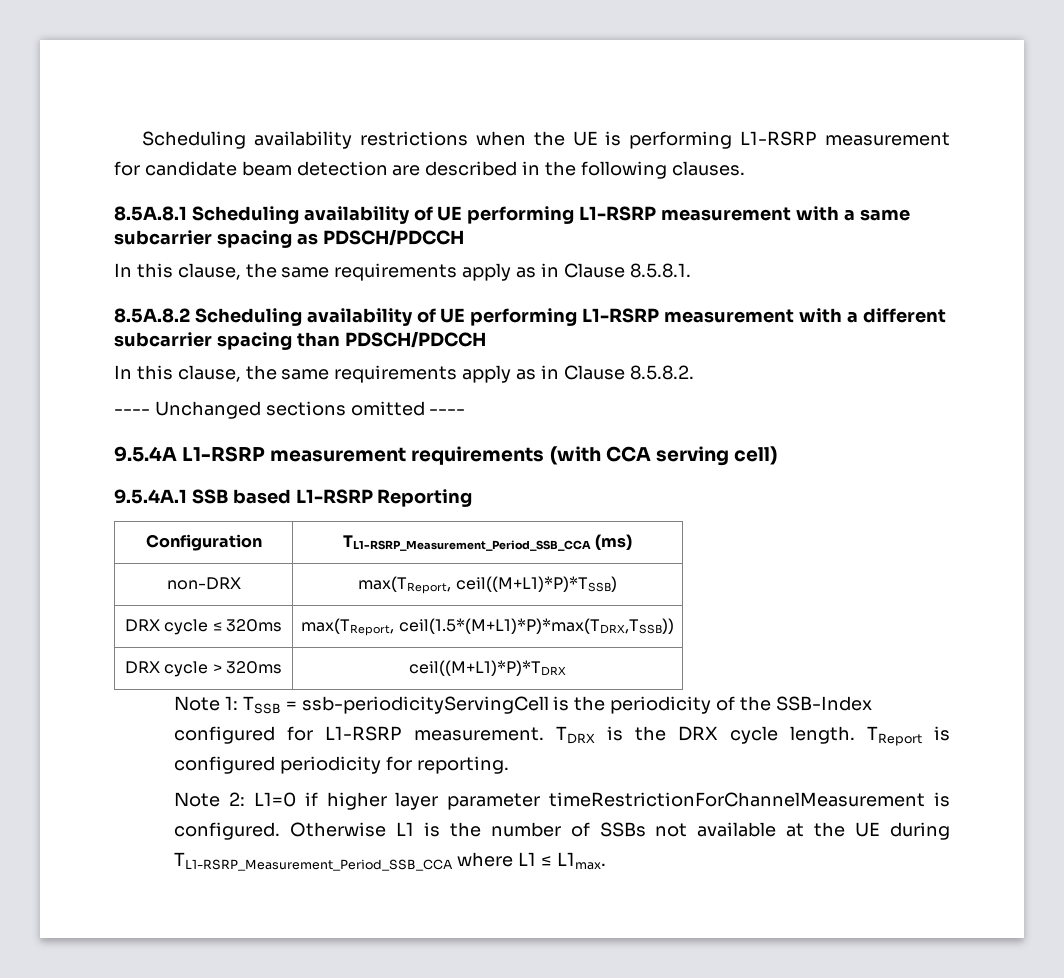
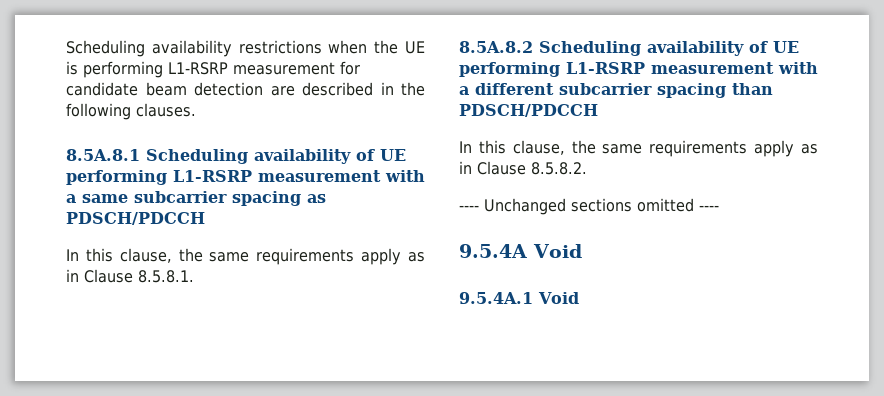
[182,446,777,466] [114,489,473,507] [145,534,262,551] [342,534,633,551] [166,577,241,590] [358,576,617,594] [125,619,282,635] [301,618,674,636] [125,661,282,677] [409,660,566,676] [174,696,872,714] [174,726,951,746] [174,756,509,774] [174,792,950,810] [174,822,951,840] [174,852,606,871] L1-RSRP measurement requirements (with CCA serving cell) // 9.5.4A.1 SSB based L1-RSRP Reporting // Configuration | TL1-RSRP_Measurement_Period_SSB_CCA (ms) // non-DRX | max(TReport, ceil((M+L1)*P)*TSSB) // DRX cycle ≤ 320ms | max(TReport, ceil(1.5*(M+L1)*P)*max(TDRX,TSSB)) // DRX cycle > 320ms | ceil((M+L1)*P)*TDRX // Note 1: TSSB = ssb-periodicityServingCell is the periodicity of the SSB-Index configured for L1-RSRP measurement. TDRX is the DRX cycle length. TReport is configured periodicity for reporting. // Note 2: L1=0 if higher layer parameter timeRestrictionForChannelMeasurement is configured. Otherwise L1 is the number of SSBs not available at the UE during TL1-RSRP_Measurement_Period_SSB_CCA where L1 ≤ L1max. -> [533,244,582,258] [459,292,579,304] Void // 9.5.4A.1 Void

